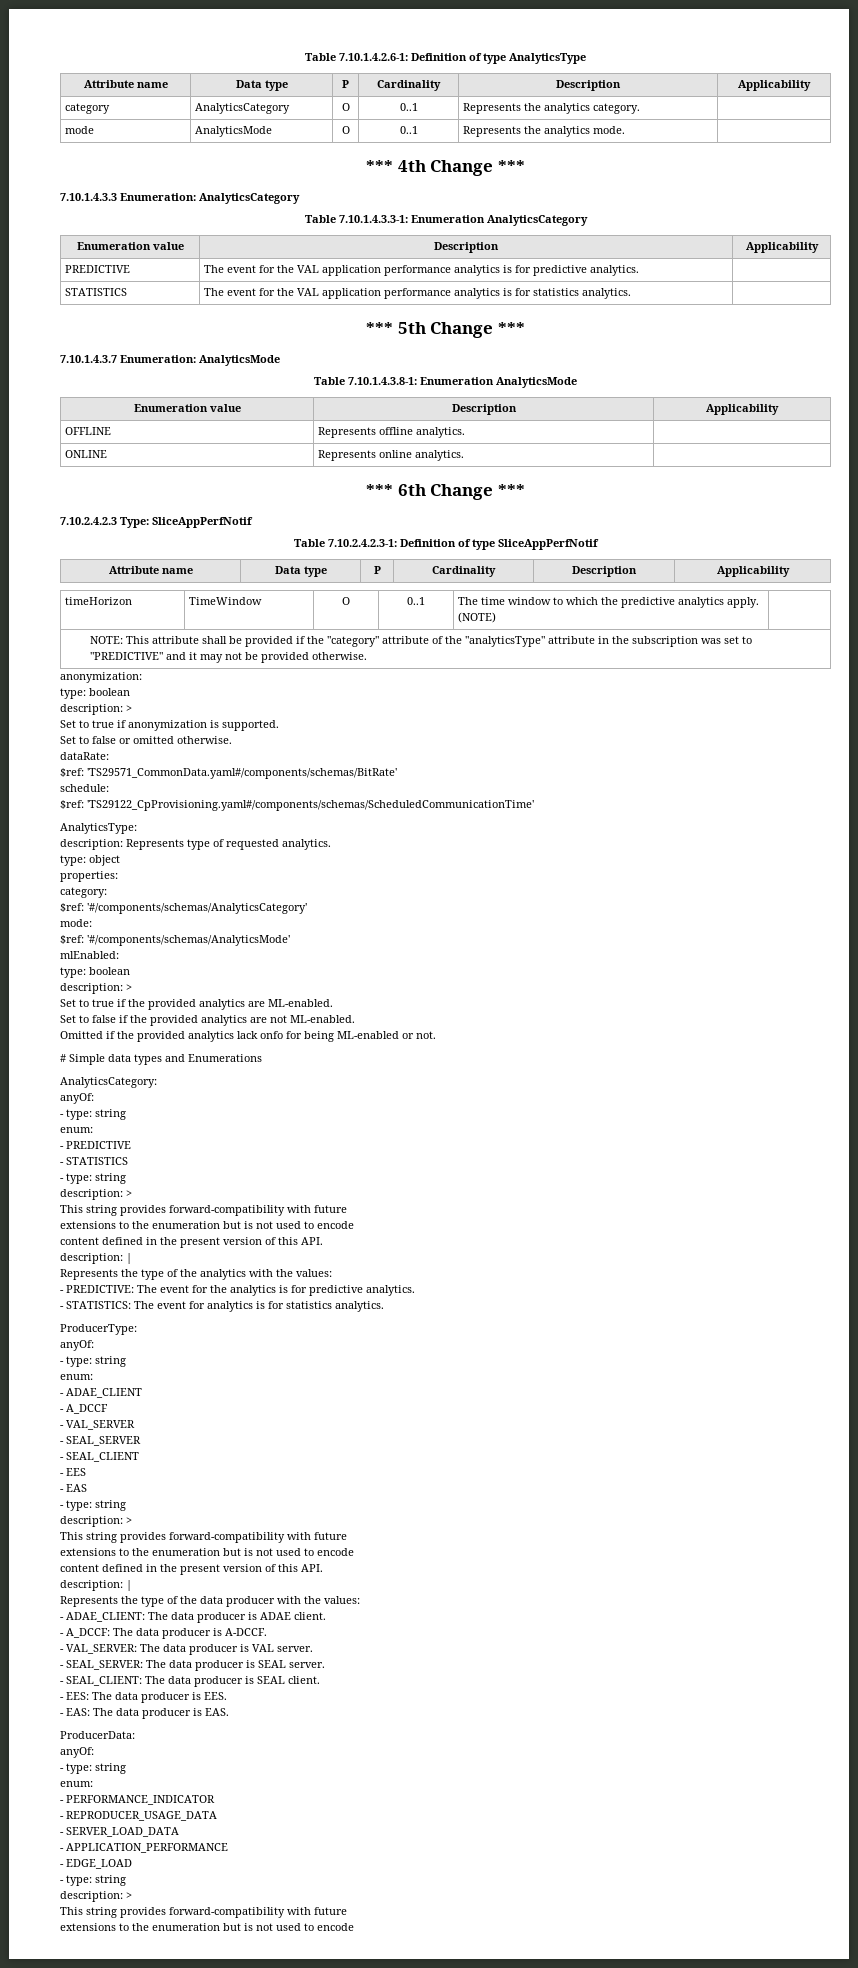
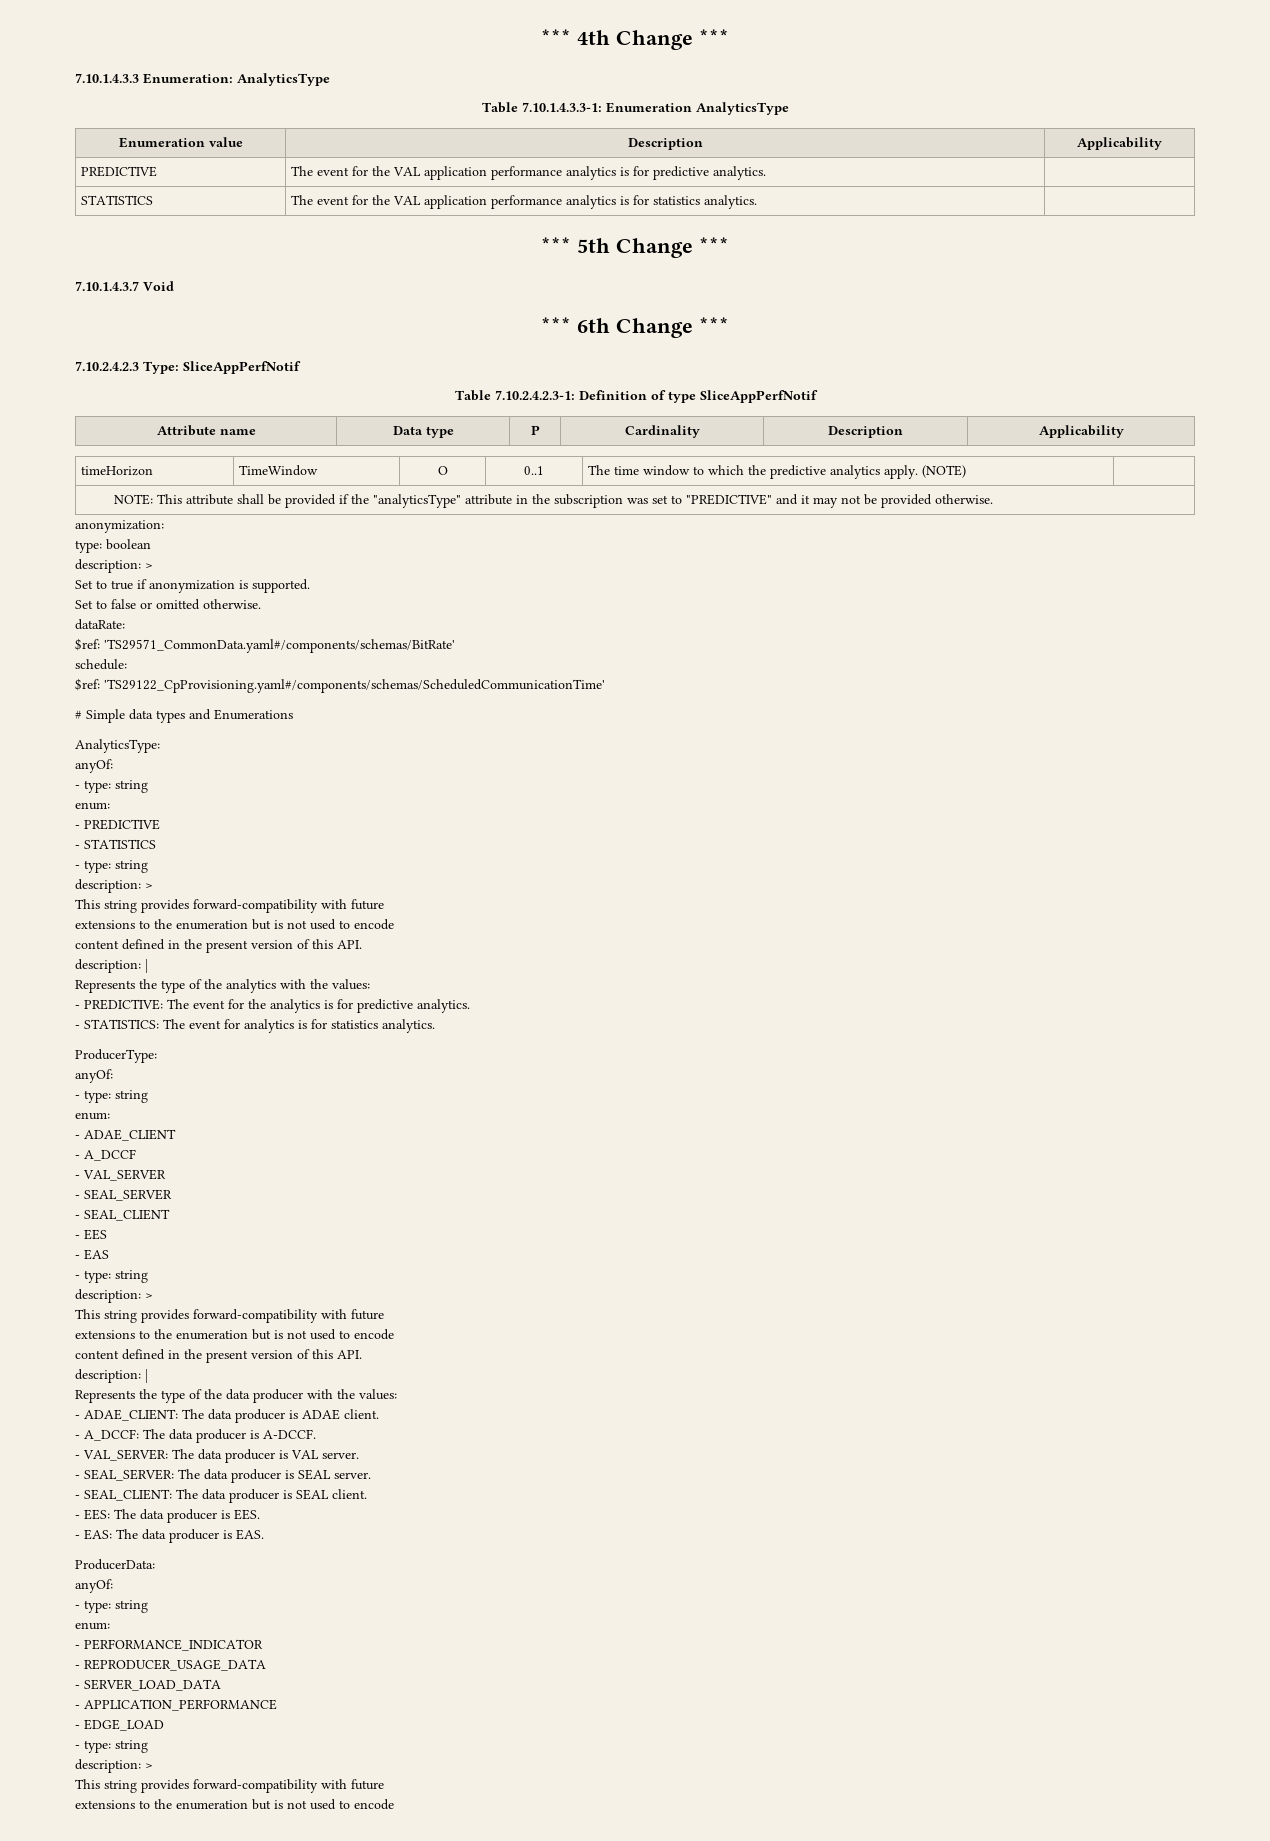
[305,53,586,64] [83,80,168,88] [235,80,288,91] [342,80,349,88] [377,80,441,91] [556,80,621,91] [738,80,811,91] [64,103,110,114] [194,103,290,114] [341,103,350,111] [399,103,418,111] [462,103,640,114] [64,126,94,134] [194,126,272,137] [341,126,350,134] [399,126,418,134] [462,126,625,137] Table 7.10.1.4.2.6-1: Definition of type AnalyticsType // Attribute name | Data type | P | Cardinality | Description | Applicability // category | AnalyticsCategory | O | 0..1 | Represents the analytics category. | // mode | AnalyticsMode | O | 0..1 | Represents the analytics mode. | // -> (541, 37) none
[199,193,300,204] AnalyticsCategory -> [237,73,330,86] AnalyticsType
[486,215,588,226] AnalyticsCategory -> [695,102,789,115] AnalyticsType
[120,355,280,366] [314,377,577,388] [133,404,241,412] [451,404,517,415] [706,404,779,415] [64,427,111,435] [317,427,465,438] [64,450,107,458] [317,450,464,461] Enumeration: AnalyticsMode // Table 7.10.1.4.3.8-1: Enumeration AnalyticsMode // Enumeration value | Description | Applicability // OFFLINE | Represents offline analytics. | // ONLINE | Represents online analytics. | -> [143,281,174,291] Void
[326,636,462,647] "category" attribute of the -> (370, 499) none
[60,823,137,834] [60,839,331,850] [60,855,120,866] [60,871,118,882] [60,887,107,898] [60,903,307,914] [60,919,92,927] [60,935,290,946] [60,951,119,959] [60,967,130,978] [60,983,132,994] [60,999,333,1010] [60,1015,355,1026] [60,1031,436,1042] // AnalyticsType: // description: Represents type of requested analytics. // type: object // properties: // category: // $ref: '#/components/schemas/AnalyticsCategory' // mode: // $ref: '#/components/schemas/AnalyticsMode' // mlEnabled: // type: boolean // description: > // Set to true if the provided analytics are ML-enabled. // Set to false if the provided analytics are not ML-enabled. // Omitted if the provided analytics lack onfo for being ML-enabled or not. -> (605, 686) none
[60,1077,157,1088] AnalyticsCategory: -> [75,739,160,753] AnalyticsType:

